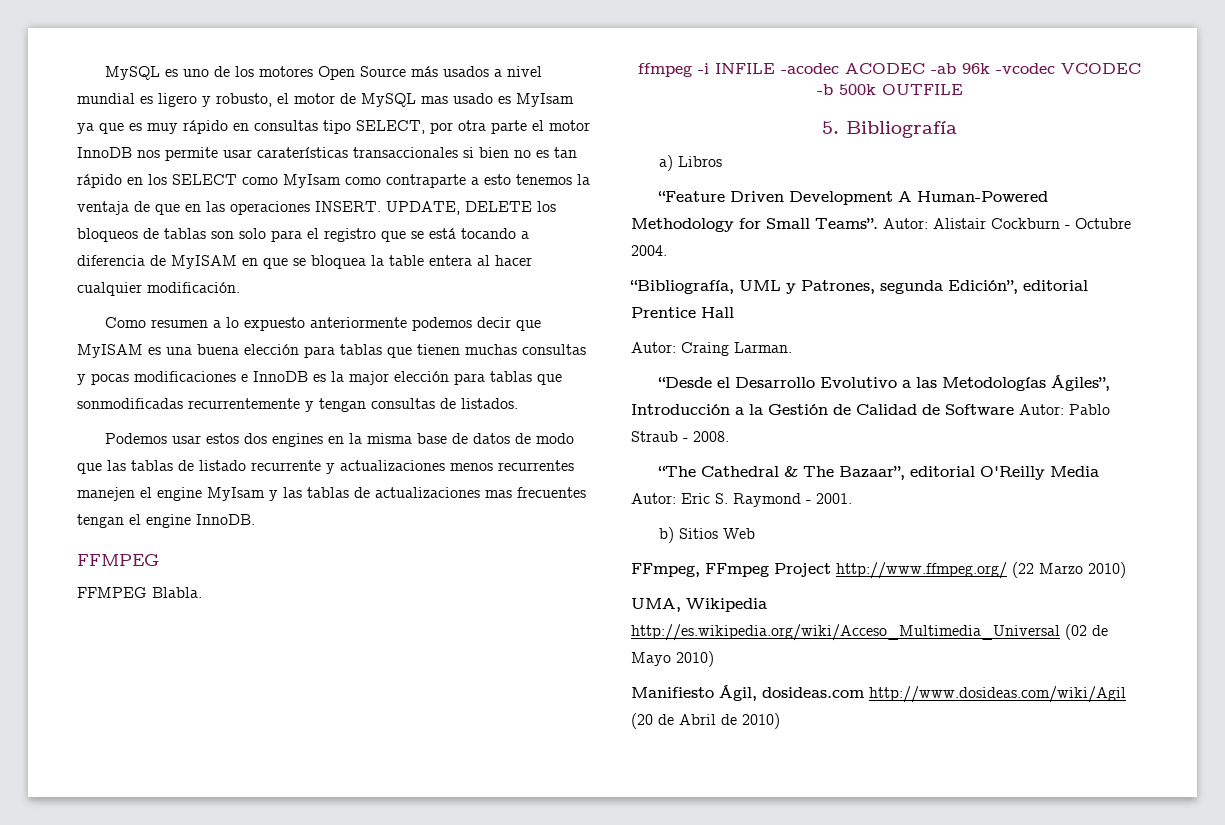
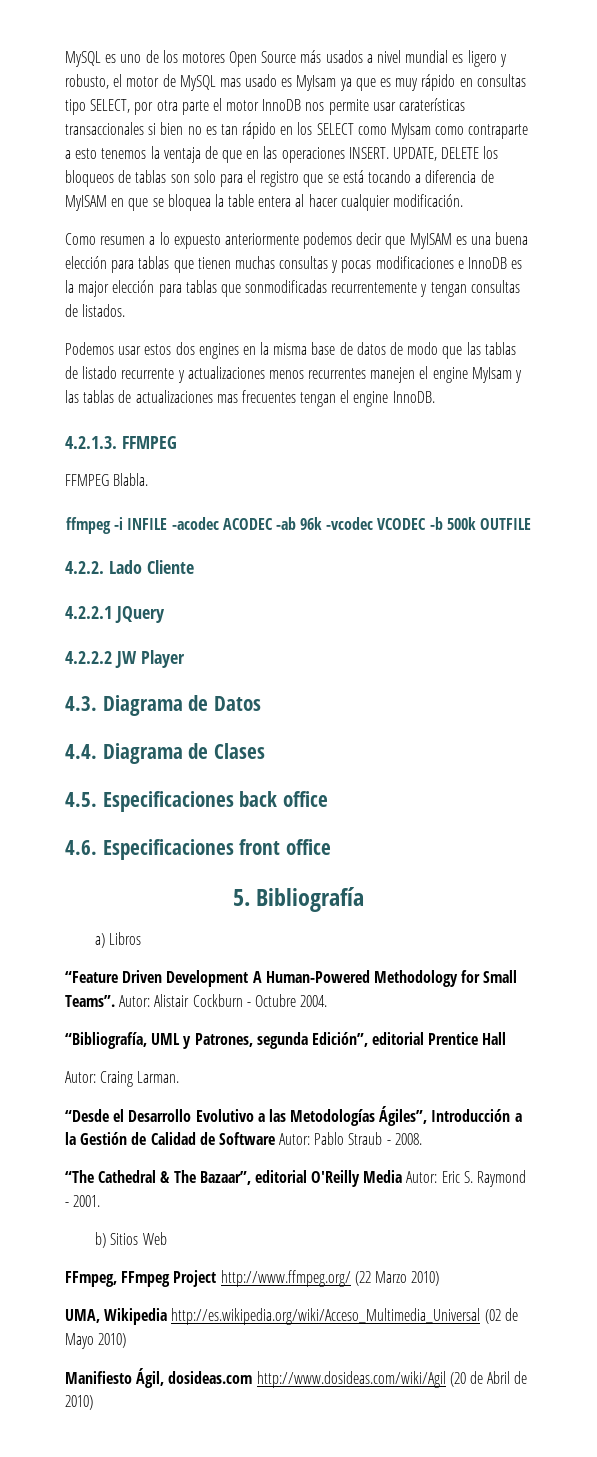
(255, 519) none -> [65,436,117,449] 4.2.1.3.
(963, 89) none -> [65,560,194,574] [65,606,165,623] [65,650,185,668] [65,695,262,716] [65,743,266,764] [65,791,329,812] [65,839,332,860] // 4.2.2. Lado Cliente // 4.2.2.1 JQuery // 4.2.2.2 JW Player // 4.3. Diagrama de Datos // 4.4. Diagrama de Clases // 4.5. Especificaciones back office // 4.6. Especificaciones front office

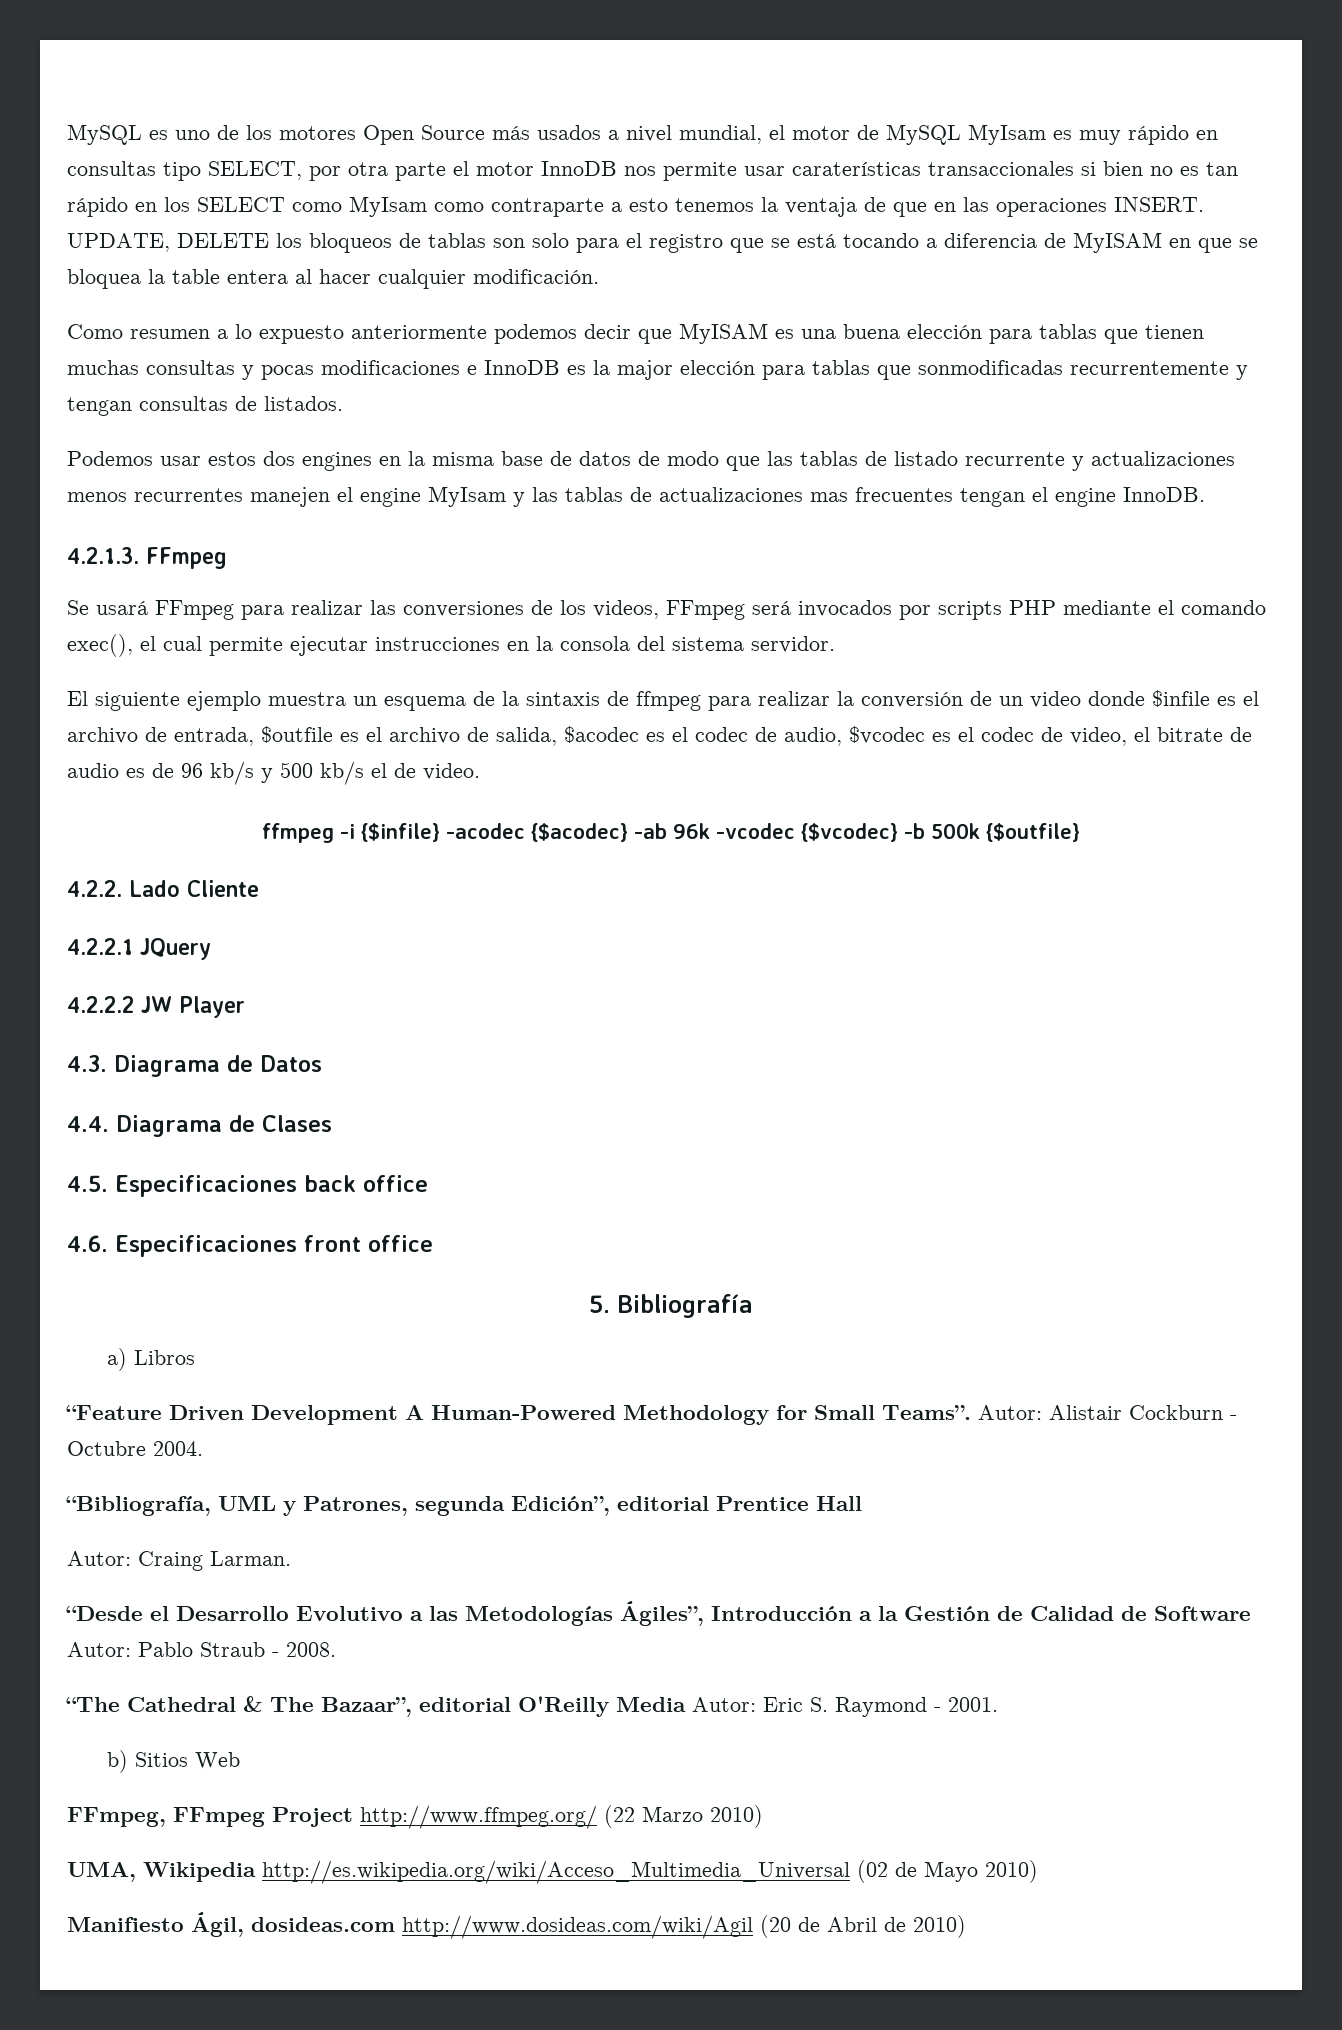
[405,50,507,67] [65,74,376,91] mundial es ligero y robusto, el motor de MySQL mas usado es MyIsam ya que -> [679,124,1046,145] mundial, el motor de MySQL MyIsam
[121,436,177,449] [65,473,149,486] FFMPEG // FFMPEG Blabla. -> [146,547,227,569] [67,600,1266,620] [67,634,835,657] [67,690,1259,711] [67,726,1252,746] [67,761,480,785] FFmpeg // Se usará FFmpeg para realizar las conversiones de los videos, FFmpeg será invocados por scripts PHP mediante el comando exec(), el cual permite ejecutar instrucciones en la consola del sistema servidor. // El siguiente ejemplo muestra un esquema de la sintaxis de ffmpeg para realizar la conversión de un video donde $infile es el archivo de entrada, $outfile es el archivo de salida, $acodec es el codec de audio, $vcodec es el codec de video, el bitrate de audio es de 96 kb/s y 500 kb/s el de video.
[127,517,273,530] INFILE -acodec ACODEC -> [361,823,628,842] {$infile} -acodec {$acodec}
[377,518,427,530] VCODEC -> [801,823,898,842] {$vcodec}
[480,518,532,530] OUTFILE -> [986,823,1080,842] {$outfile}

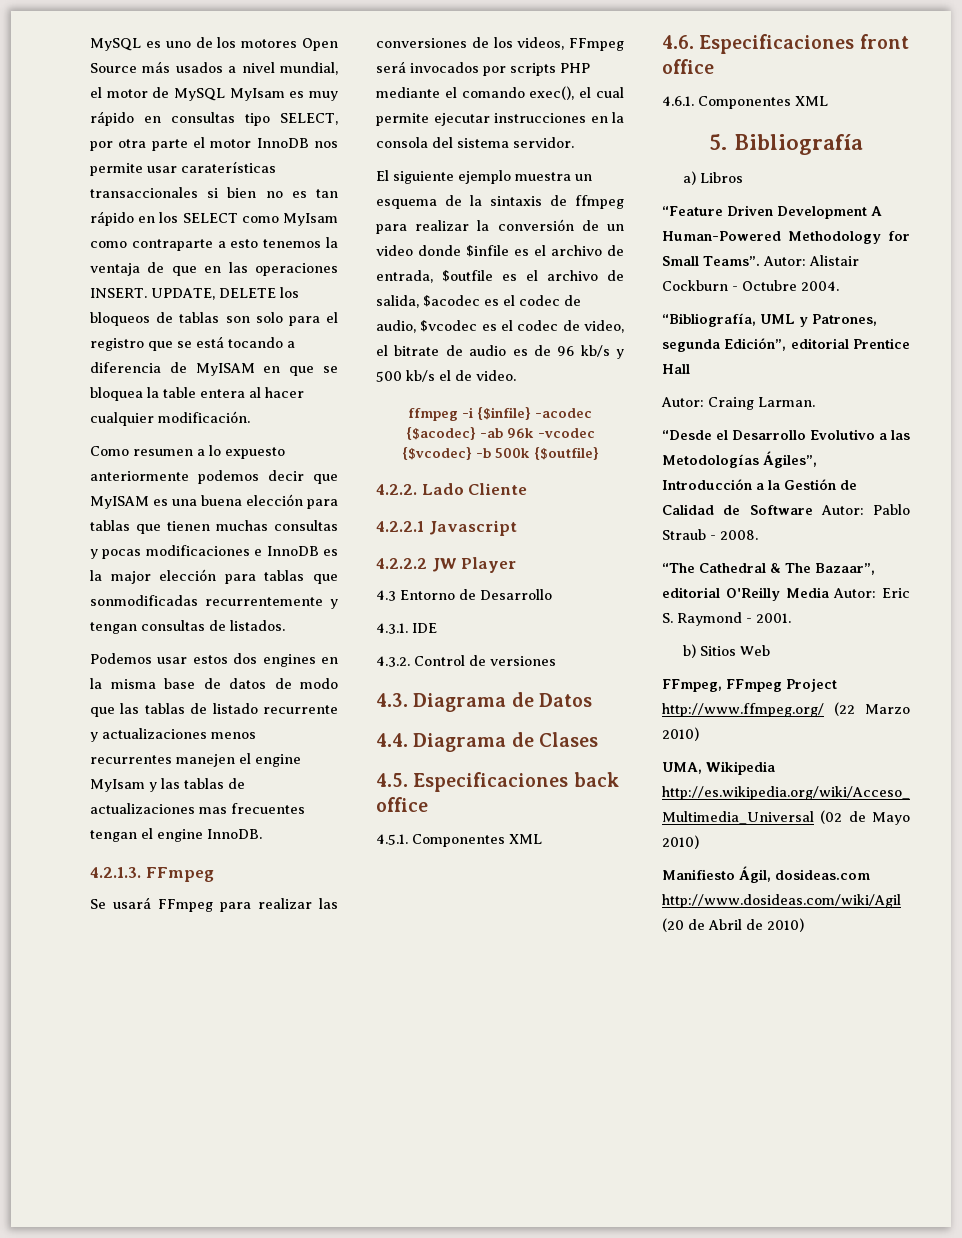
[140,938,211,960] JQuery -> [428,520,517,536] Javascript
(245, 1007) none -> [376,589,552,601] [376,623,437,634] [376,655,556,667] // 4.3 Entorno de Desarrollo // 4.3.1. IDE // 4.3.2. Control de versiones
(428, 1183) none -> [376,834,542,847] // 4.5.1. Componentes XML
(433, 1243) none -> [662,96,828,109] // 4.6.1. Componentes XML

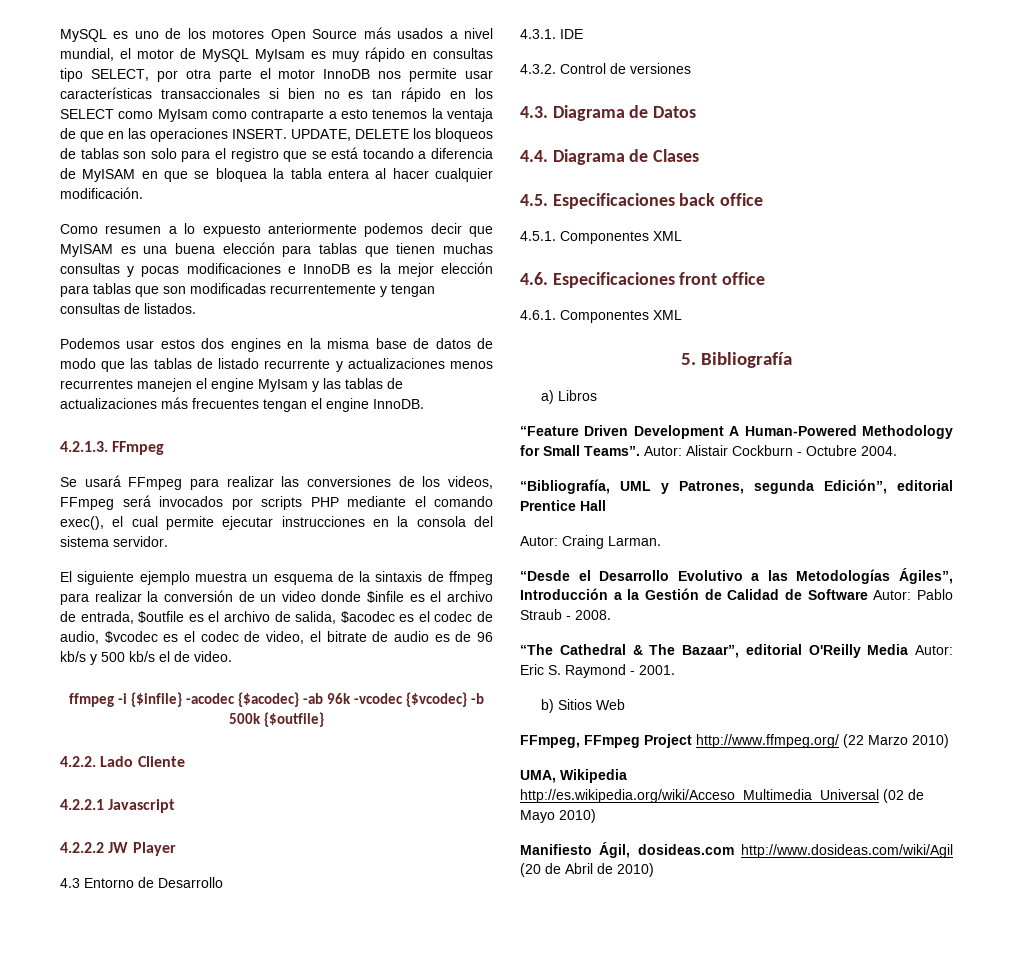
[181,161,276,173] caraterísticas -> [60,87,152,99] características
[163,387,196,398] table -> [290,168,322,179] tabla
[110,569,338,584] [90,595,198,606] major elección para tablas que sonmodificadas -> [397,262,494,277] [60,283,266,297] mejor elección para tablas que son modificadas
[199,807,227,814] mas -> [161,397,188,409] más

